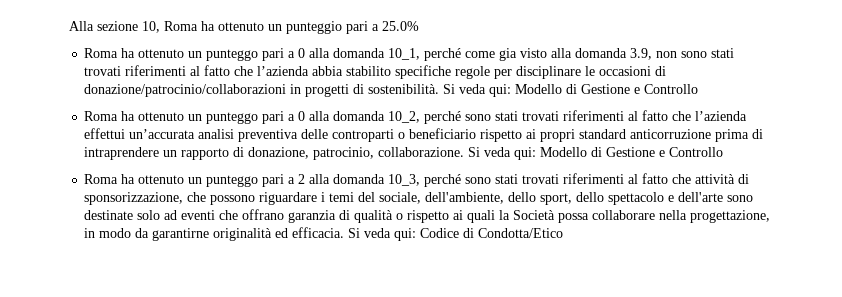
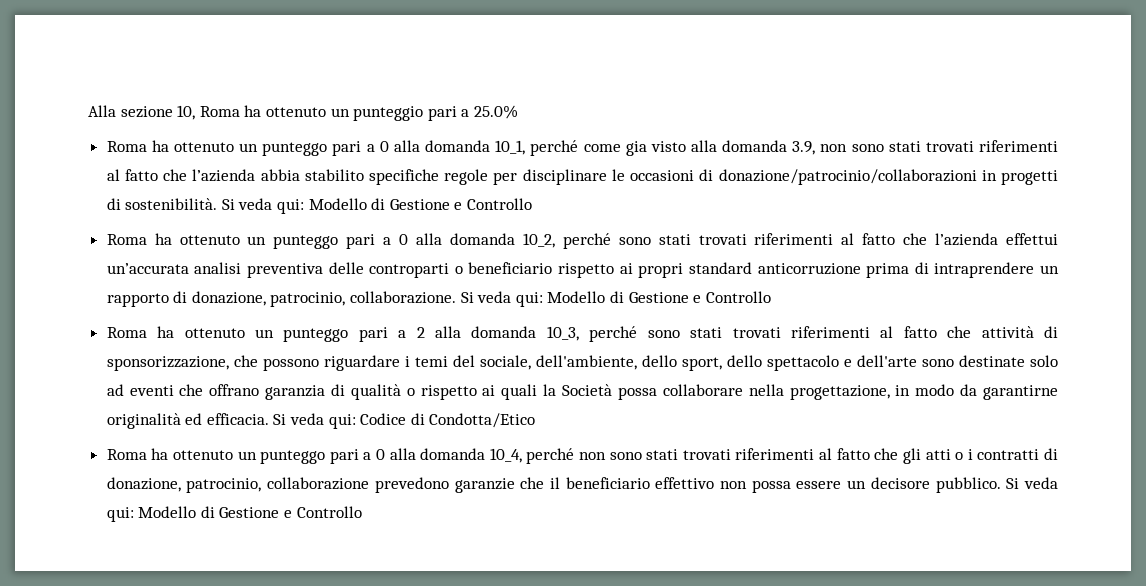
(564, 233) none -> [106,448,1058,464] [106,477,1058,493] [106,506,362,522] // Roma ha ottenuto un punteggo pari a 0 alla domanda 10_4, perché non sono stati trovati riferimenti al fatto che gli atti o i contratti di donazione, patrocinio, collaborazione prevedono garanzie che il beneficiario effettivo non possa essere un decisore pubblico. Si veda qui: Modello di Gestione e Controllo

